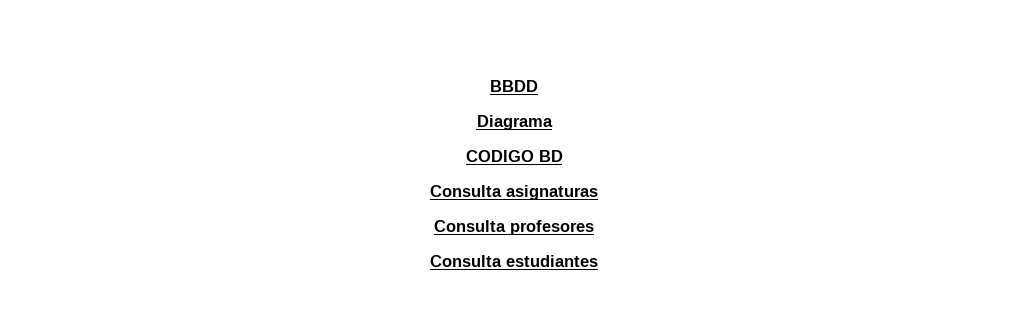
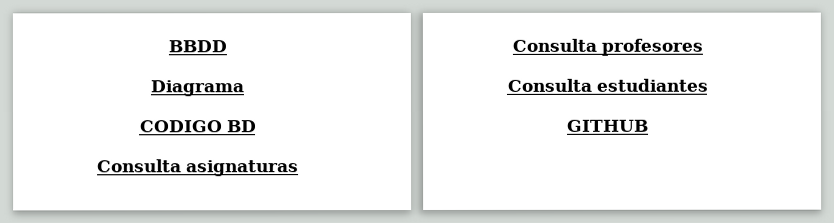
(598, 261) none -> [567,119,649,132] // GITHUB

